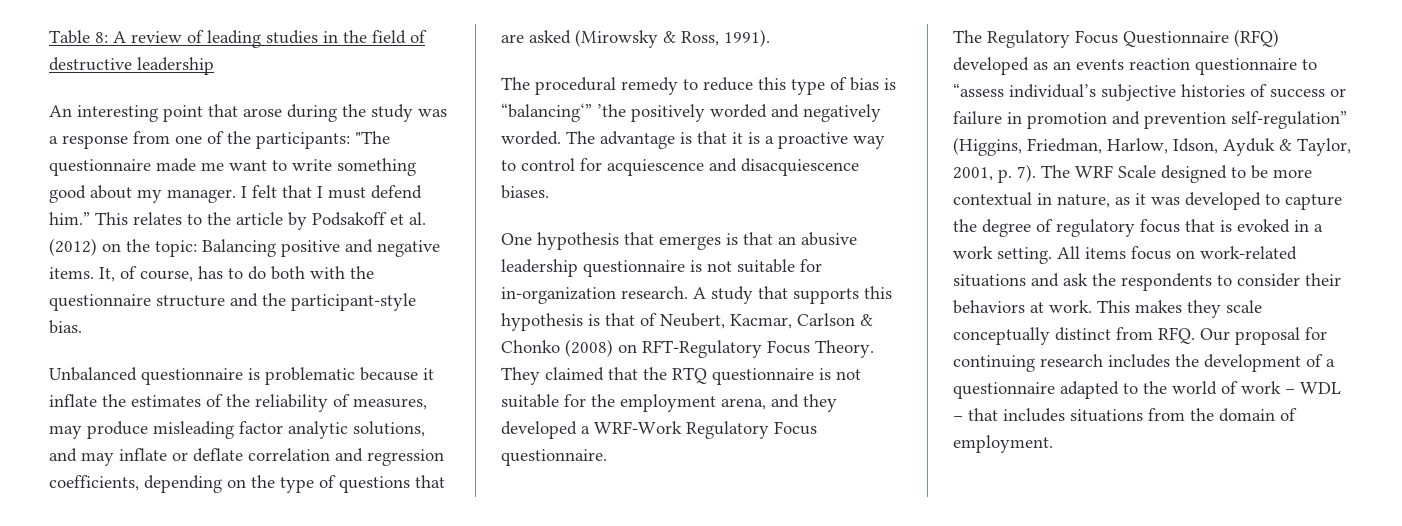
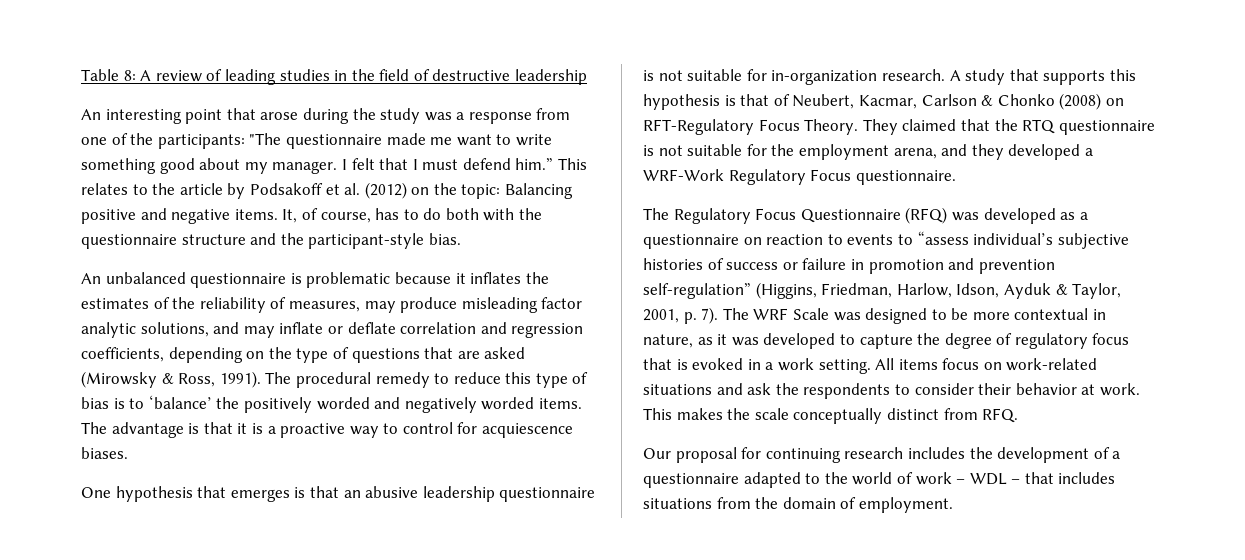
[49,367,137,381] Unbalanced -> [81,272,186,284] An unbalanced
[49,394,97,407] inflate -> [470,272,522,284] inflates
(770, 38) // -> (261, 379) none
[501,103,626,122] “balancing‘” ’the -> [129,395,240,409] to ‘balance’ the
[501,131,561,145] worded. -> [481,397,582,410] worded items.
[709,158,859,176] and disacquiescence -> (574, 430) none
(1279, 38) none -> [951,212,979,221] was
[1053,58,1297,75] an events reaction questionnaire -> [1079,212,1088,220] [643,234,894,249] a questionnaire on reaction to events
(1156, 171) none -> [833,312,861,321] was
[953,300,1025,314] behaviors -> [1015,383,1077,395] behavior
[1187,300,1221,318] they -> [727,408,751,420] the
(1195, 335) none -> (1019, 415) //

